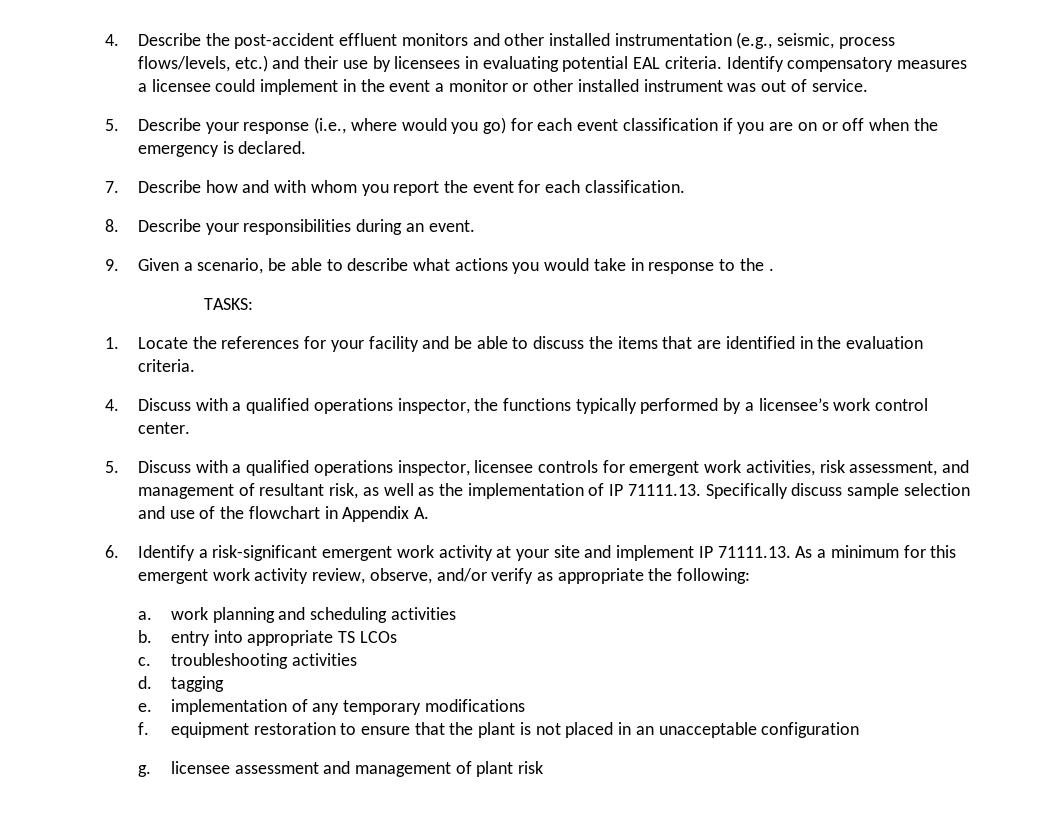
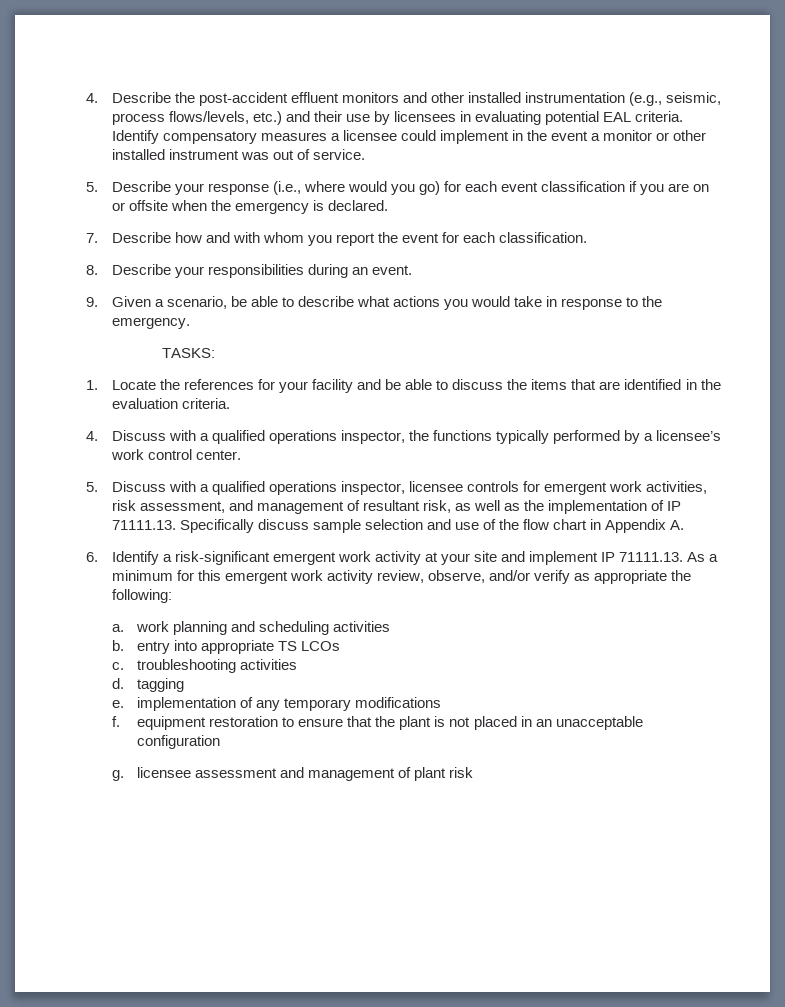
[842,118,865,131] off -> [128,200,168,211] offsite
[768,268,774,271] . -> [111,317,190,329] emergency.
[248,506,320,519] flowchart -> [523,519,588,530] flow chart

